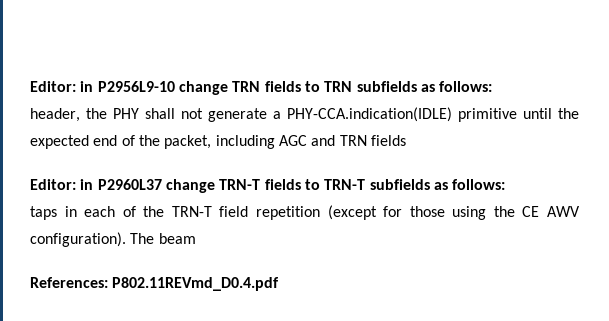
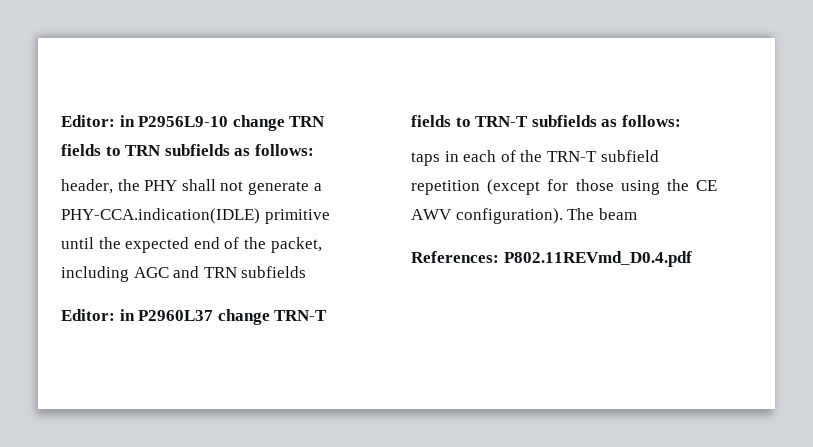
[370,135,406,146] fields -> [241,266,307,278] subfields
[219,206,249,217] field -> [600,150,659,162] subfield

